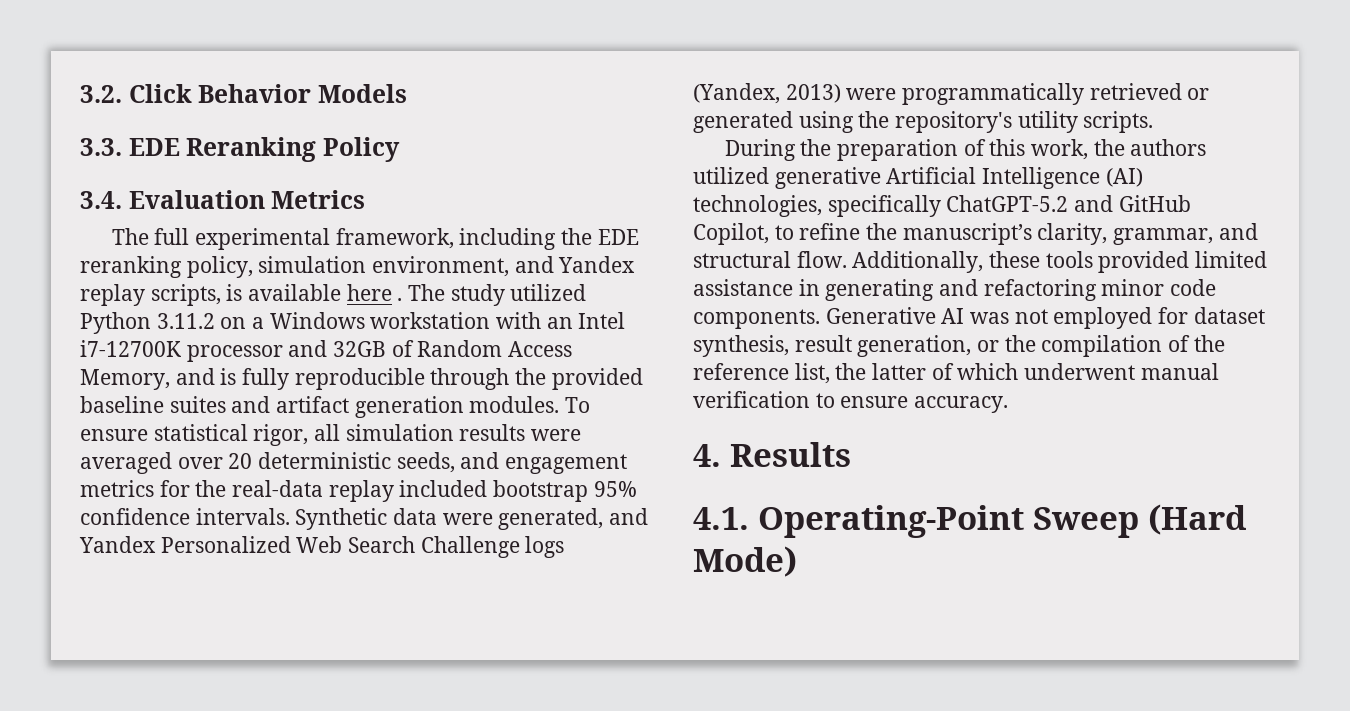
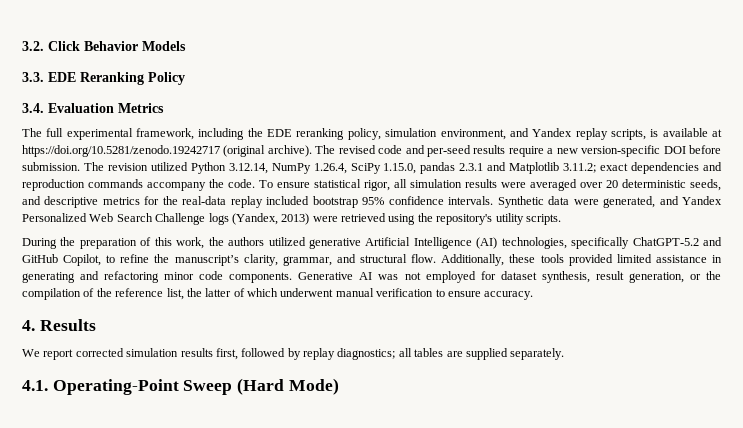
[346,284,587,306] [80,312,626,334] [80,340,573,362] [80,368,643,390] [80,396,560,418] here . The study utilized Python 3.11.2 on a Windows workstation with an Intel i7-12700K processor and 32GB of Random Access Memory, and is fully reproducible through the provided baseline suites and artifact generation modules. -> [712,129,723,137] [22,145,722,157] [22,162,723,174] [22,179,255,191] at https://doi.org/10.5281/zenodo.19242717 (original archive). The revised code and per-seed results require a new version-specific DOI before submission. The revision utilized Python 3.12.14, NumPy 1.26.4, SciPy 1.15.0, pandas 2.3.1 and Matplotlib 3.11.2; exact dependencies and reproduction commands accompany the code.
[505,454,628,474] engagement -> [44,196,99,208] descriptive
[902,83,1210,105] [693,111,793,133] programmatically retrieved or generated -> [341,213,386,222] retrieved
(851, 454) none -> [22,348,565,360] // We report corrected simulation results first, followed by replay diagnostics; all tables are supplied separately.

